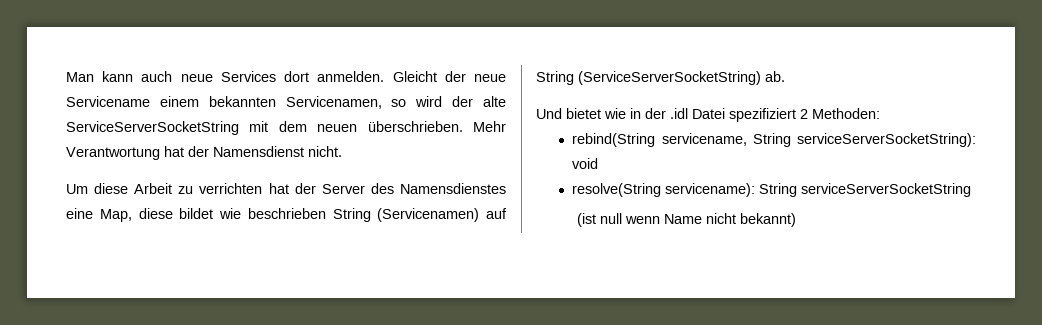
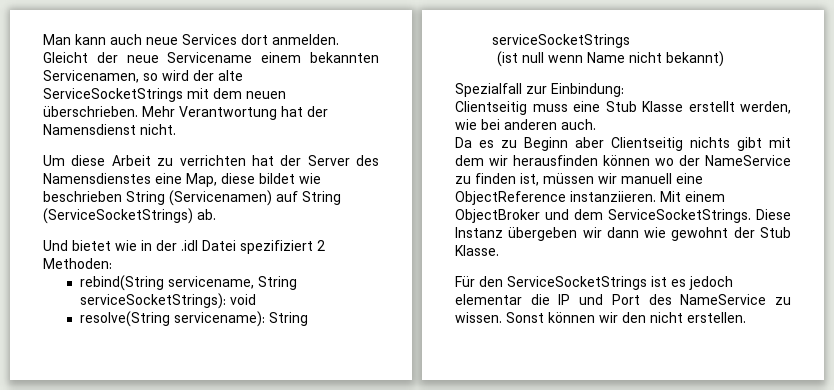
[66,121,239,135] ServiceServerSocketString -> [43,88,183,102] ServiceSocketStrings
[578,71,761,85] (ServiceServerSocketString) -> [43,208,193,224] (ServiceSocketStrings)
[797,133,976,147] serviceServerSocketString): -> [79,293,226,309] serviceSocketStrings):
[801,183,972,197] serviceServerSocketString -> [491,34,630,48] serviceSocketStrings
(796, 220) none -> [455,83,624,97] [455,101,791,115] [455,119,596,130] [455,137,791,151] [455,155,791,166] [455,173,703,186] [455,191,725,205] [455,209,791,223] [455,227,791,241] [455,245,499,256] [455,276,733,290] [455,294,791,305] [455,312,746,323] // Spezialfall zur Einbindung: // Clientseitig muss eine Stub Klasse erstellt werden, wie bei anderen auch. // Da es zu Beginn aber Clientseitig nichts gibt mit dem wir herausfinden können wo der NameService zu finden ist, müssen wir manuell eine ObjectReference instanziieren. Mit einem ObjectBroker und dem ServiceSocketStrings. Diese Instanz übergeben wir dann wie gewohnt der Stub Klasse. // Für den ServiceSocketStrings ist es jedoch elementar die IP und Port des NameService zu wissen. Sonst können wir den nicht erstellen.

